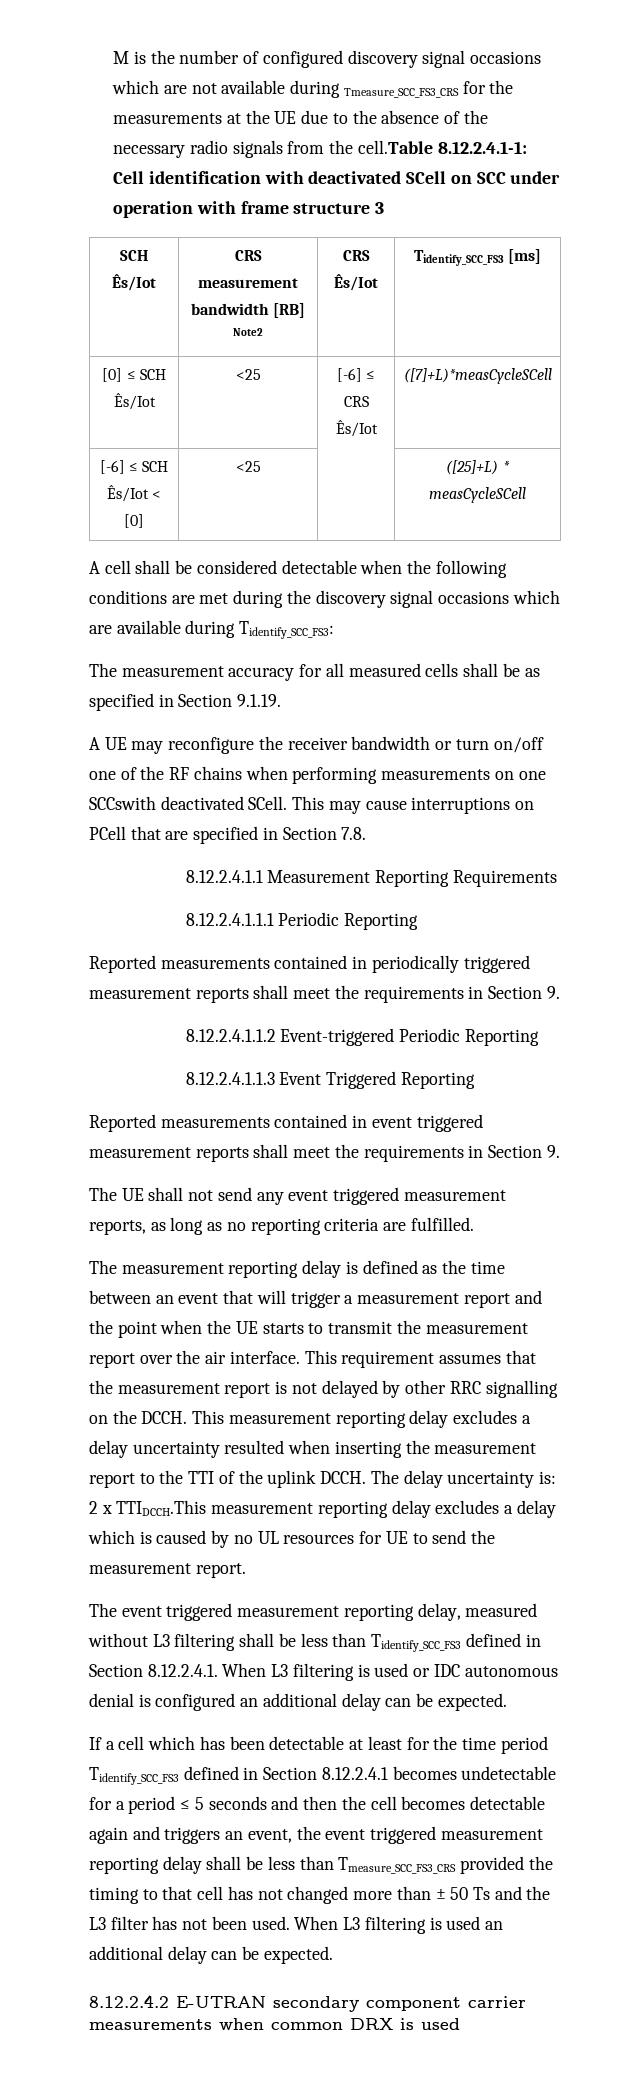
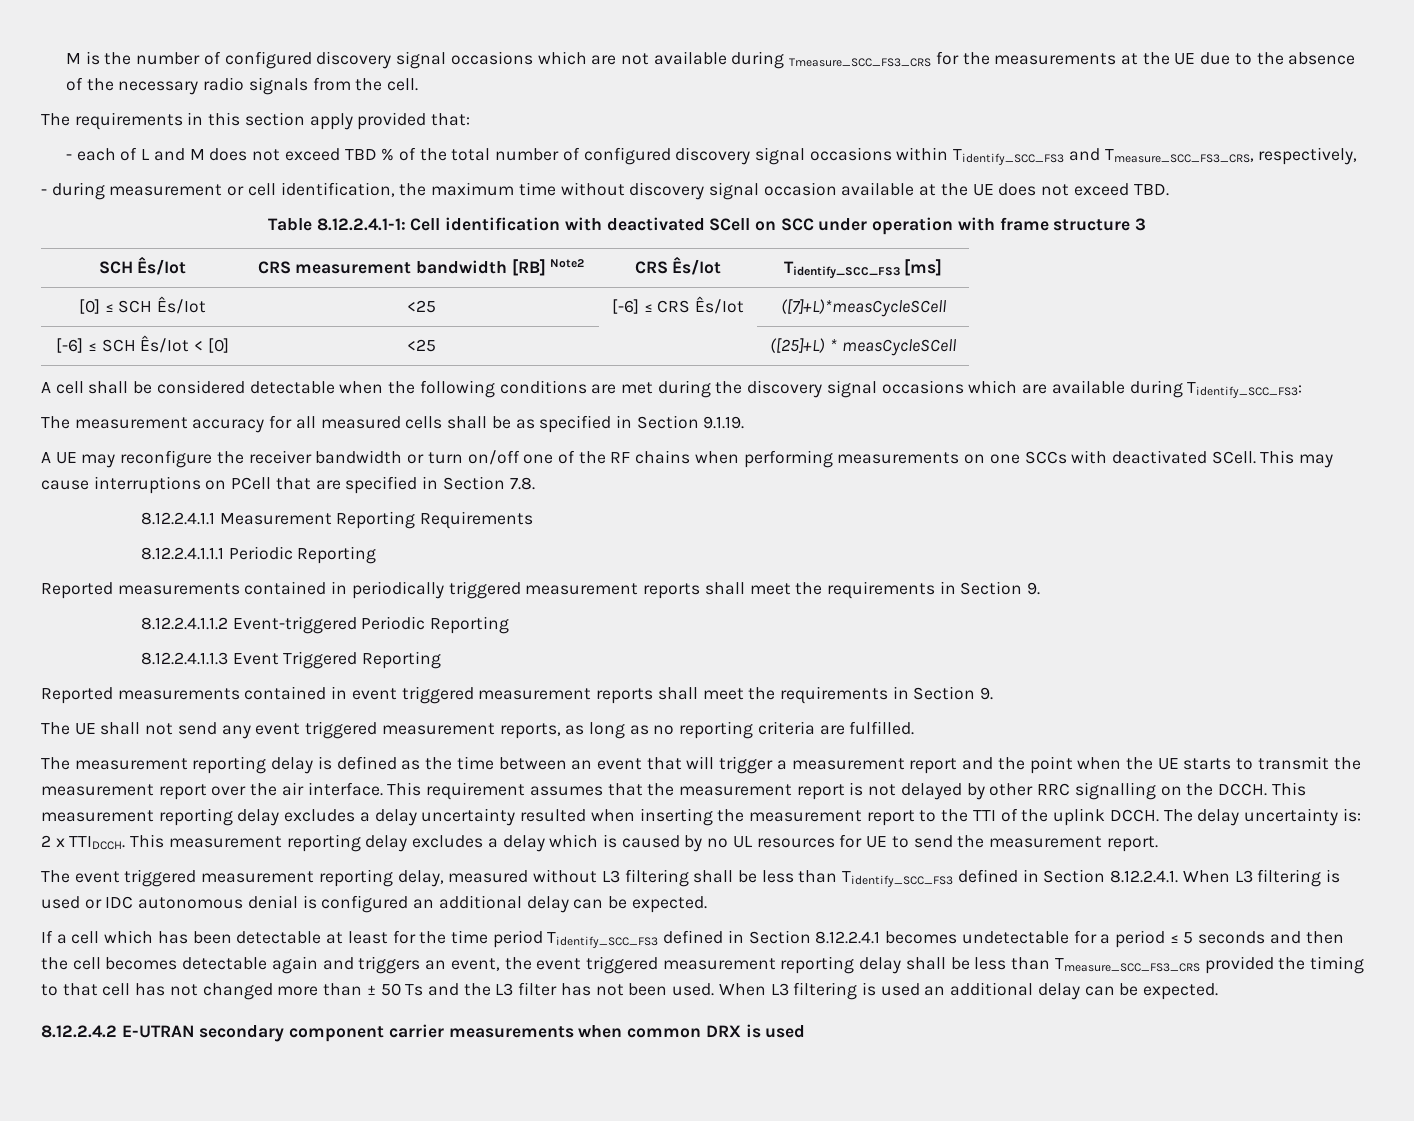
[357,140,433,154] cell.Table -> [387,78,419,91] [41,112,471,130] [65,147,1358,165] [41,182,1169,200] [267,218,312,231] cell. // The requirements in this section apply provided that: // - each of L and M does not exceed TBD % of the total number of configured discovery signal occasions within Tidentify_SCC_FS3 and Tmeasure_SCC_FS3_CRS, respectively, // - during measurement or cell identification, the maximum time without discovery signal occasion available at the UE does not exceed TBD. // Table
[89,796,156,810] SCCswith -> [1024,450,1108,464] SCCs with
[116,1500,207,1516] TTIDCCH.This -> [69,834,165,850] TTIDCCH. This

